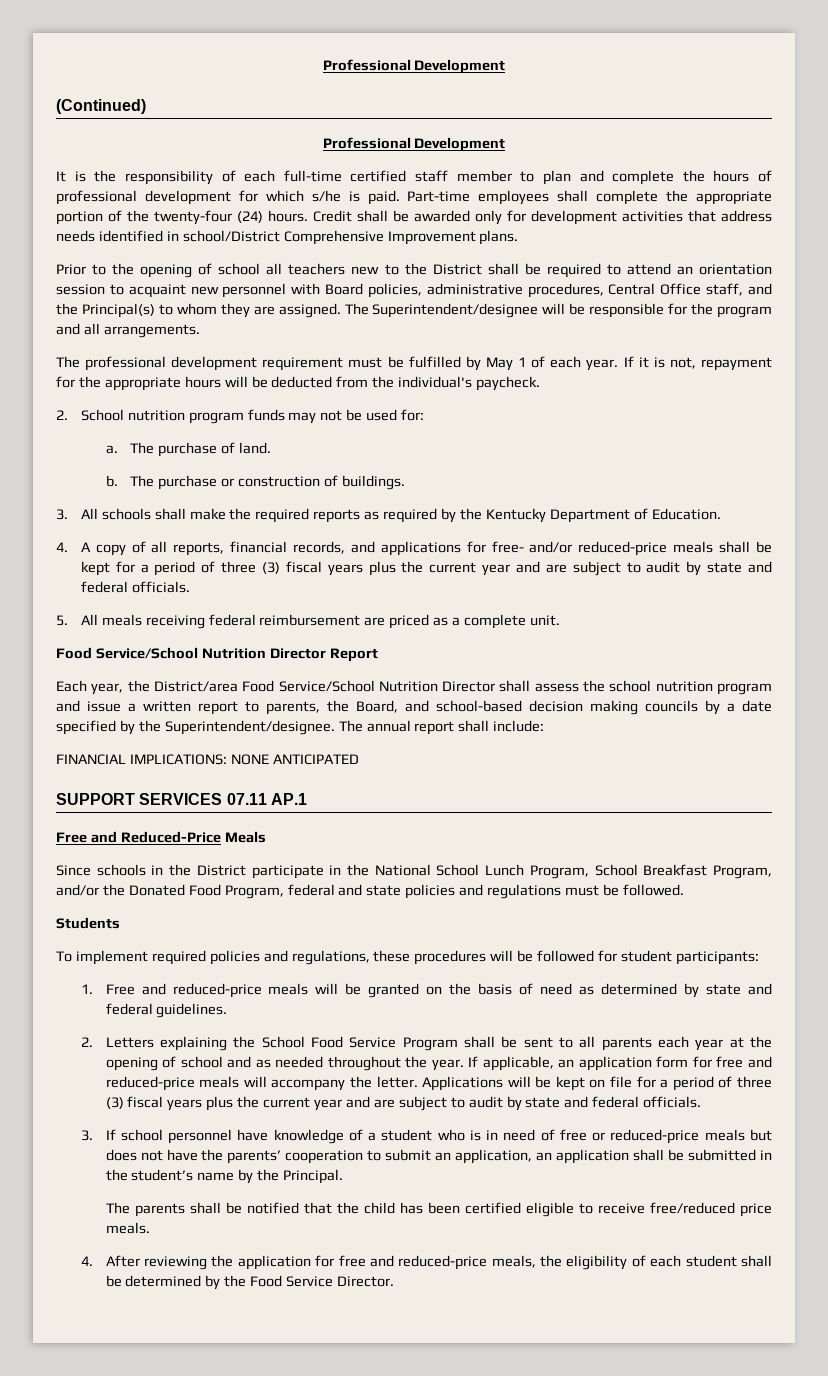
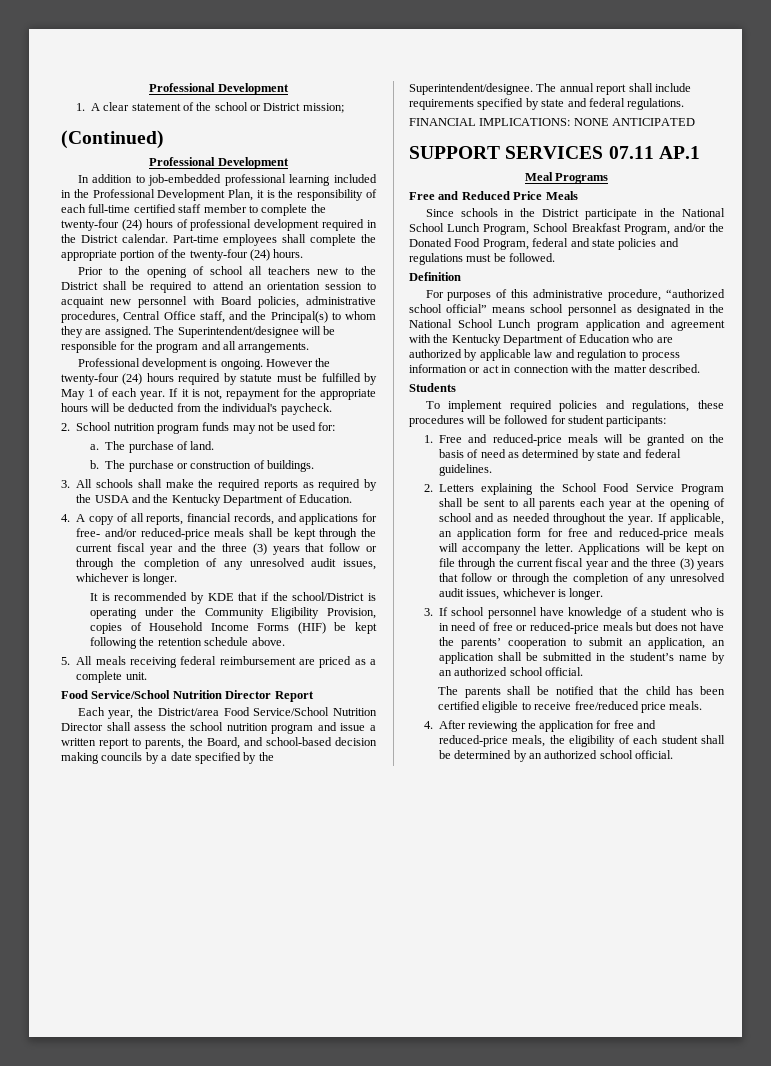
[322,59,506,74] [56,99,146,114] [322,137,506,152] [56,171,66,182] Professional Development // (Continued) // Professional Development // It -> [149,83,289,95] [75,102,344,113] [61,130,164,149] [149,157,289,169] [77,174,377,186] [61,189,264,201] Professional Development // 1. A clear statement of the school or District mission; // (Continued) // Professional Development // In addition to job-embedded professional learning included in the Professional Development Plan, it
[542,170,772,185] [56,190,400,205] plan and complete the hours of professional development for which s/he is paid. -> [261,204,326,216] [61,219,377,231] [61,234,168,243] complete the twenty-four (24) hours of professional development required in the District calendar.
[313,210,772,225] [56,230,519,245] Credit shall be awarded only for development activities that address needs identified in school/District Comprehensive Improvement plans. -> (304, 253) none
[56,356,344,371] The professional development requirement -> [77,358,331,370] [61,373,273,385] Professional development is ongoing. However the twenty-four (24) hours required by statute
(482, 514) none -> [94,494,169,503] USDA and the
[115,561,773,576] [80,581,190,593] for a period of three (3) fiscal years plus the current year and are subject to audit by state and federal officials. -> [319,528,376,540] [76,543,377,555] [76,558,376,570] [76,573,177,585] [90,592,377,604] [90,607,376,619] [90,622,377,634] [90,637,285,649] through the current fiscal year and the three (3) years that follow or through the completion of any unresolved audit issues, whichever is longer. // It is recommended by KDE that if the school/District is operating under the Community Eligibility Provision, copies of Household Income Forms (HIF) be kept following the retention schedule above.
[493,720,545,732] include: -> [654,83,691,92] [409,98,685,110] include requirements specified by state and federal regulations.
[56,831,221,843] // Free and Reduced-Price -> [524,172,609,184] [409,191,543,200] // Meal Programs // Free and Reduced Price
(684, 890) none -> [409,272,461,281] [425,289,725,301] [409,304,724,316] [409,319,725,331] [409,334,673,346] [409,349,680,361] [409,364,700,373] // Definition // For purposes of this administrative procedure, “authorized school official” means school personnel as designated in the National School Lunch program application and agreement with the Kentucky Department of Education who are authorized by applicable law and regulation to process information or act in connection with the matter described.
[636,1076,773,1091] [105,1096,702,1111] for a period of three (3) fiscal years plus the current year and are subject to audit by state and federal officials. -> [458,558,724,570] [438,573,725,585] [438,588,604,600] through the current fiscal year and the three (3) years that follow or through the completion of any unresolved audit issues, whichever is longer.
[257,1169,344,1184] the Principal. -> [438,667,583,676] an authorized school official.
[224,1275,395,1287] the Food Service Director. -> [528,750,674,759] an authorized school official.

